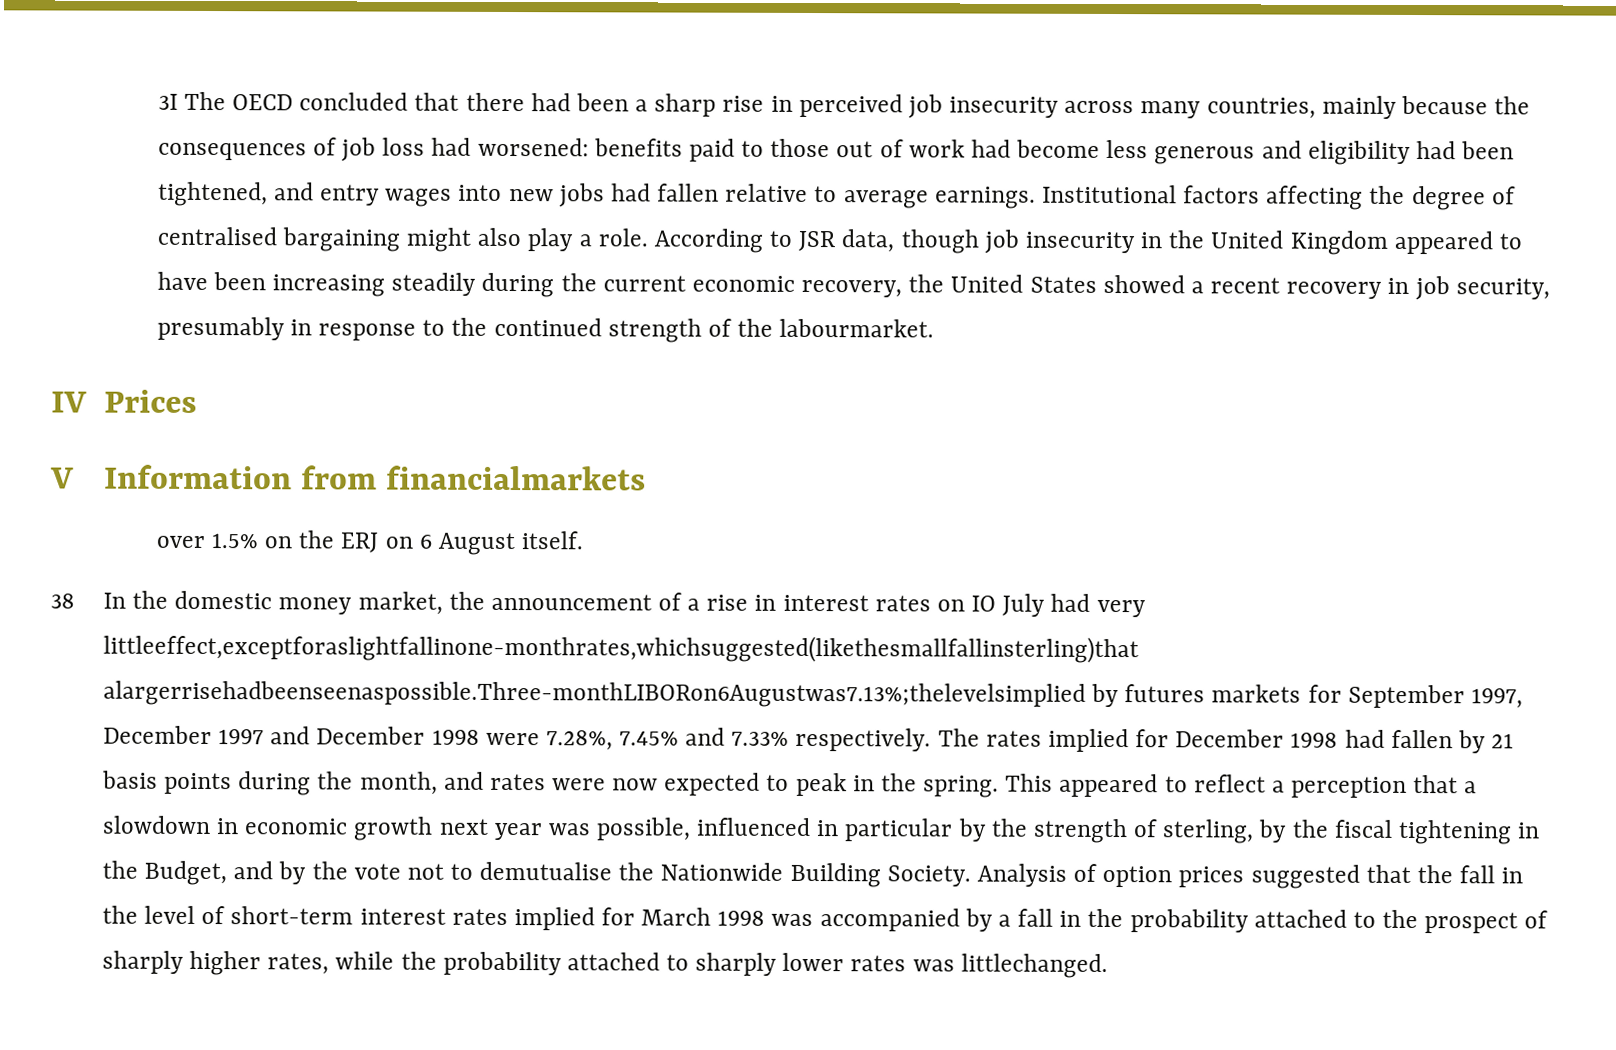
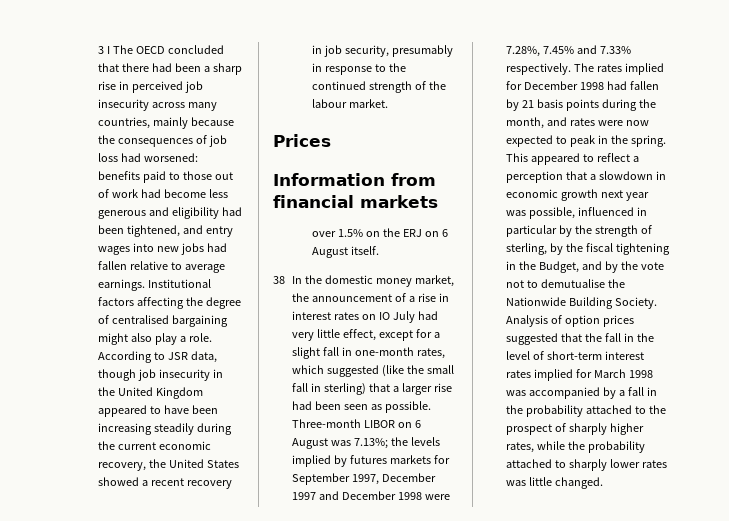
[157,93,178,110] 3I -> [97,46,110,54] 3 I
[779,318,935,338] [51,391,87,413] labourmarket. // IV -> [311,99,388,108] labour market. //
[50,467,74,489] V -> (331, 140) none
[385,465,646,491] financialmarkets -> [273,195,438,208] financial markets
[102,633,1139,664] [102,680,1086,708] littleeffect,exceptforaslightfallinone-monthrates,whichsuggested(likethesmallfallinsterling)that alargerrisehadbeenseenaspossible.Three-monthLIBORon6Augustwas7.13%;thelevelsimplied -> [317,329,441,341] [292,347,446,359] [292,365,455,377] [292,383,453,395] [292,401,432,413] [292,419,422,428] [292,437,441,449] [292,455,332,467] little effect, except for a slight fall in one-month rates, which suggested (like the small fall in sterling) that a larger rise had been seen as possible. Three-month LIBOR on 6 August was 7.13%; the levels implied
[960,953,1108,978] littlechanged. -> [529,477,604,489] little changed.

